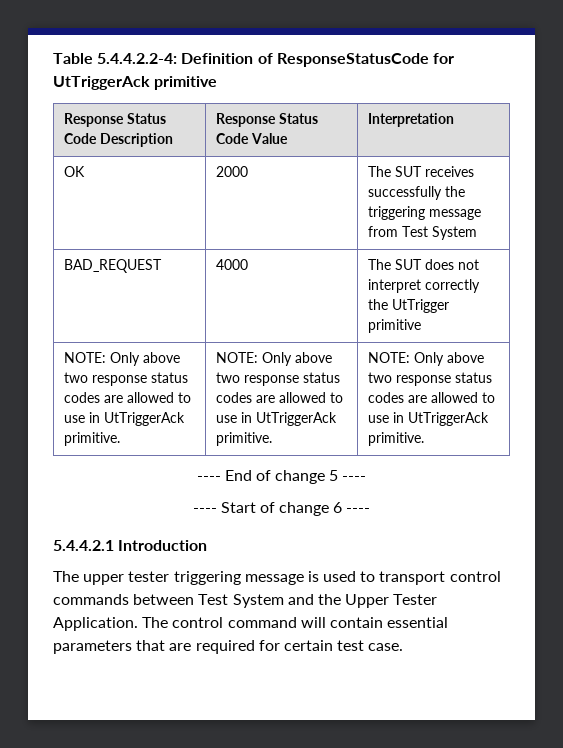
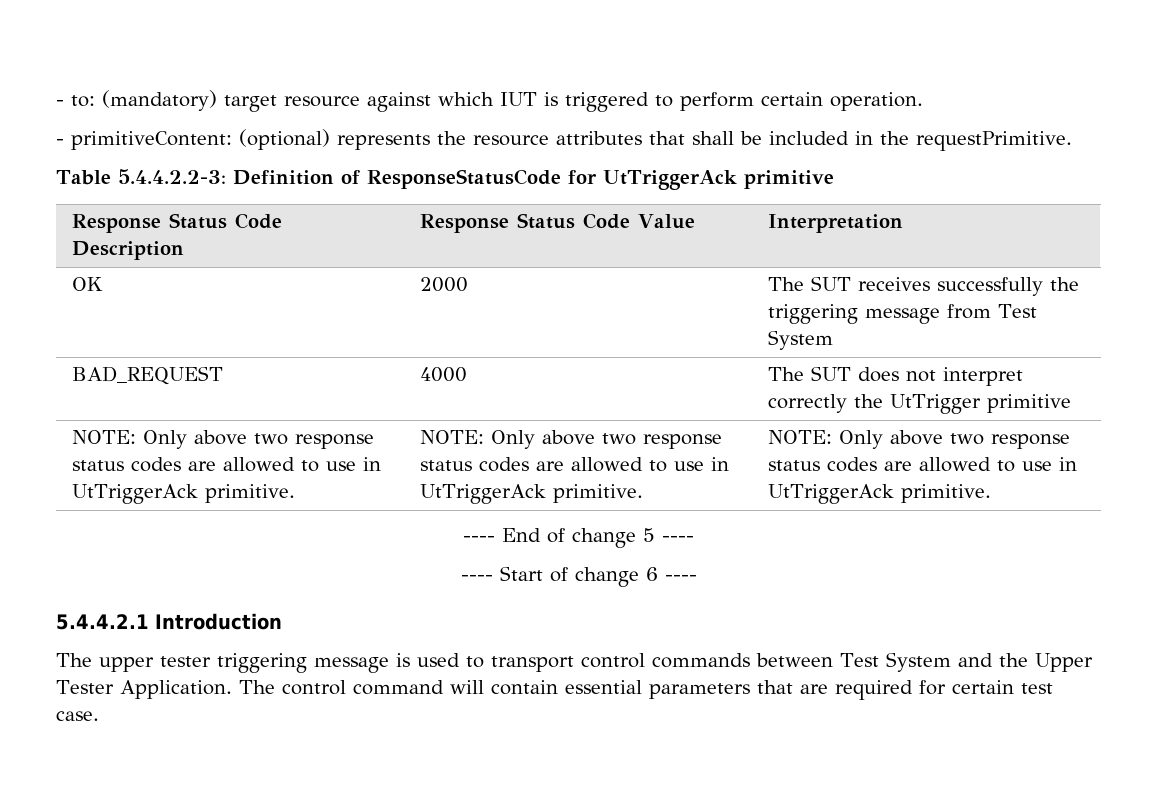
[53,53,178,64] Table 5.4.4.2.2-4: -> [56,90,923,112] [56,129,1072,151] [56,169,226,185] - to: (mandatory) target resource against which IUT is triggered to perform certain operation. // - primitiveContent: (optional) represents the resource attributes that shall be included in the requestPrimitive. // Table 5.4.4.2.2-3:

